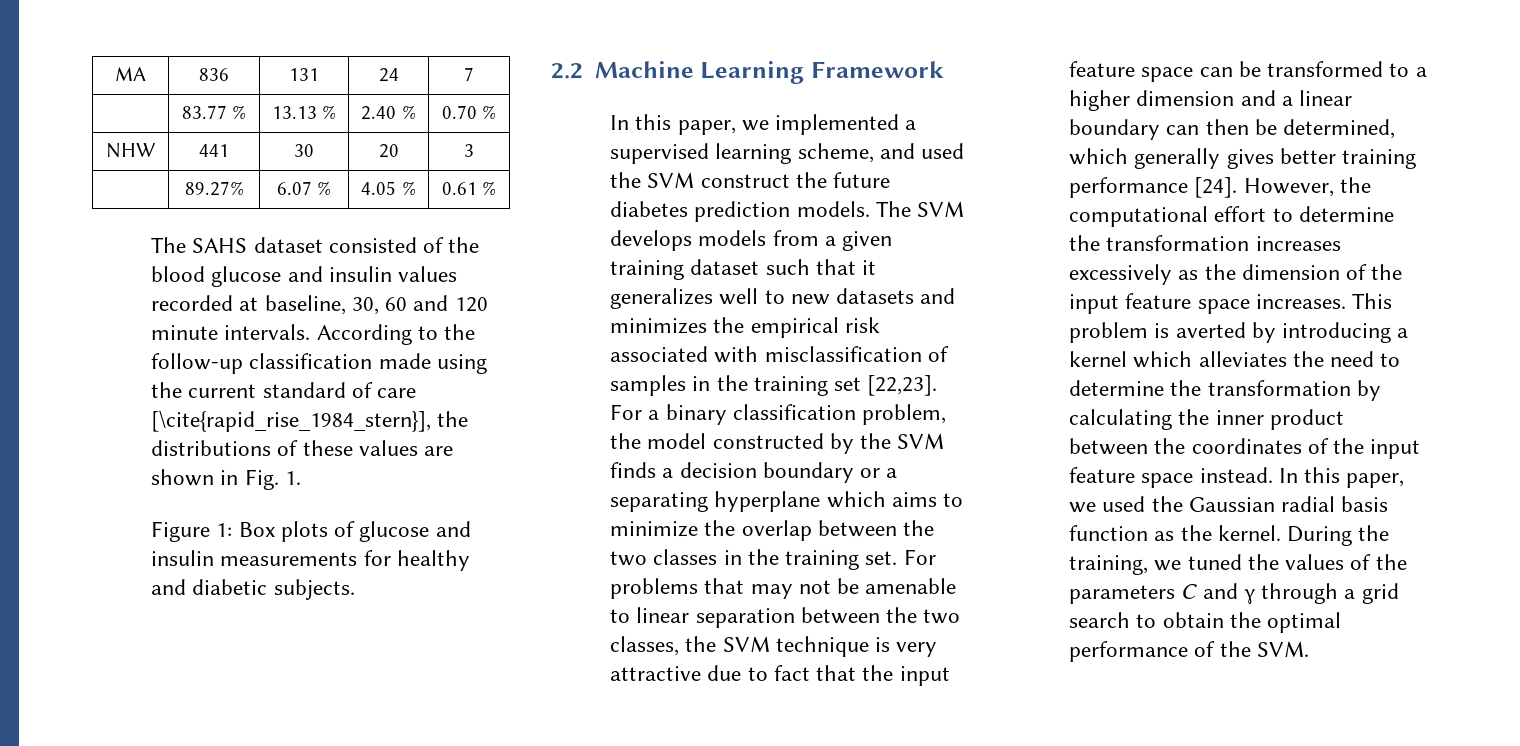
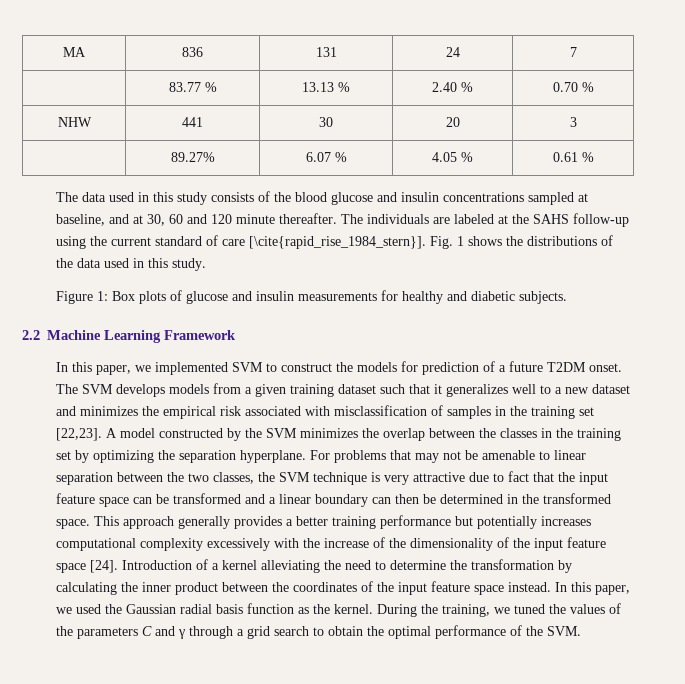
[192,237,417,253] SAHS dataset consisted -> [82,192,255,205] data used in this study consists
[398,266,458,282] [151,295,346,315] values recorded at baseline, -> [443,192,589,205] [56,214,144,226] concentrations sampled at baseline, and at
[224,324,476,345] [151,353,431,374] intervals. According to the follow-up classification made -> [279,213,630,227] thereafter. The individuals are labeled at the SAHS follow-up
[151,410,469,432] [151,440,454,456] [151,469,301,490] [\cite{rapid_rise_1984_stern}], the distributions of these values are shown in Fig. 1. -> [249,235,614,249] [56,258,207,271] [\cite{rapid_rise_1984_stern}]. Fig. 1 shows the distributions of the data used in this study.
[905,120,917,130] [610,143,965,164] [610,172,891,188] [610,201,870,222] a supervised learning scheme, and used the SVM construct the future diabetes prediction models. -> [232,361,623,375] SVM to construct the models for prediction of a future T2DM onset.
[790,288,915,305] new datasets -> [555,384,631,394] a new dataset
[610,404,947,425] [610,433,642,449] For a binary classification problem, the -> [106,428,118,438] A
[610,462,898,483] [610,491,964,512] [610,521,699,537] finds a decision boundary or a separating hyperplane which aims to minimize -> [300,428,359,438] minimizes
[610,551,648,566] two -> (497, 433) none
[865,551,898,565] set. -> [56,450,307,463] set by optimizing the separation hyperplane.
[1389,63,1427,77] [1069,90,1235,111] to a higher dimension -> (242, 498) none
[1283,119,1396,139] [1069,148,1417,169] [1069,177,1371,198] [1069,206,1394,227] [1069,235,1341,251] [1069,264,1403,285] [1069,293,1393,314] [1069,322,1409,343] [1069,351,1287,368] determined, which generally gives better training performance [24]. However, the computational effort to determine the transformation increases excessively as the dimension of the input feature space increases. This problem is averted by introducing a kernel which alleviates -> [440,493,612,504] [56,515,592,529] [56,537,607,551] [56,559,321,573] determined in the transformed space. This approach generally provides a better training performance but potentially increases computational complexity excessively with the increase of the dimensionality of the input feature space [24]. Introduction of a kernel alleviating

